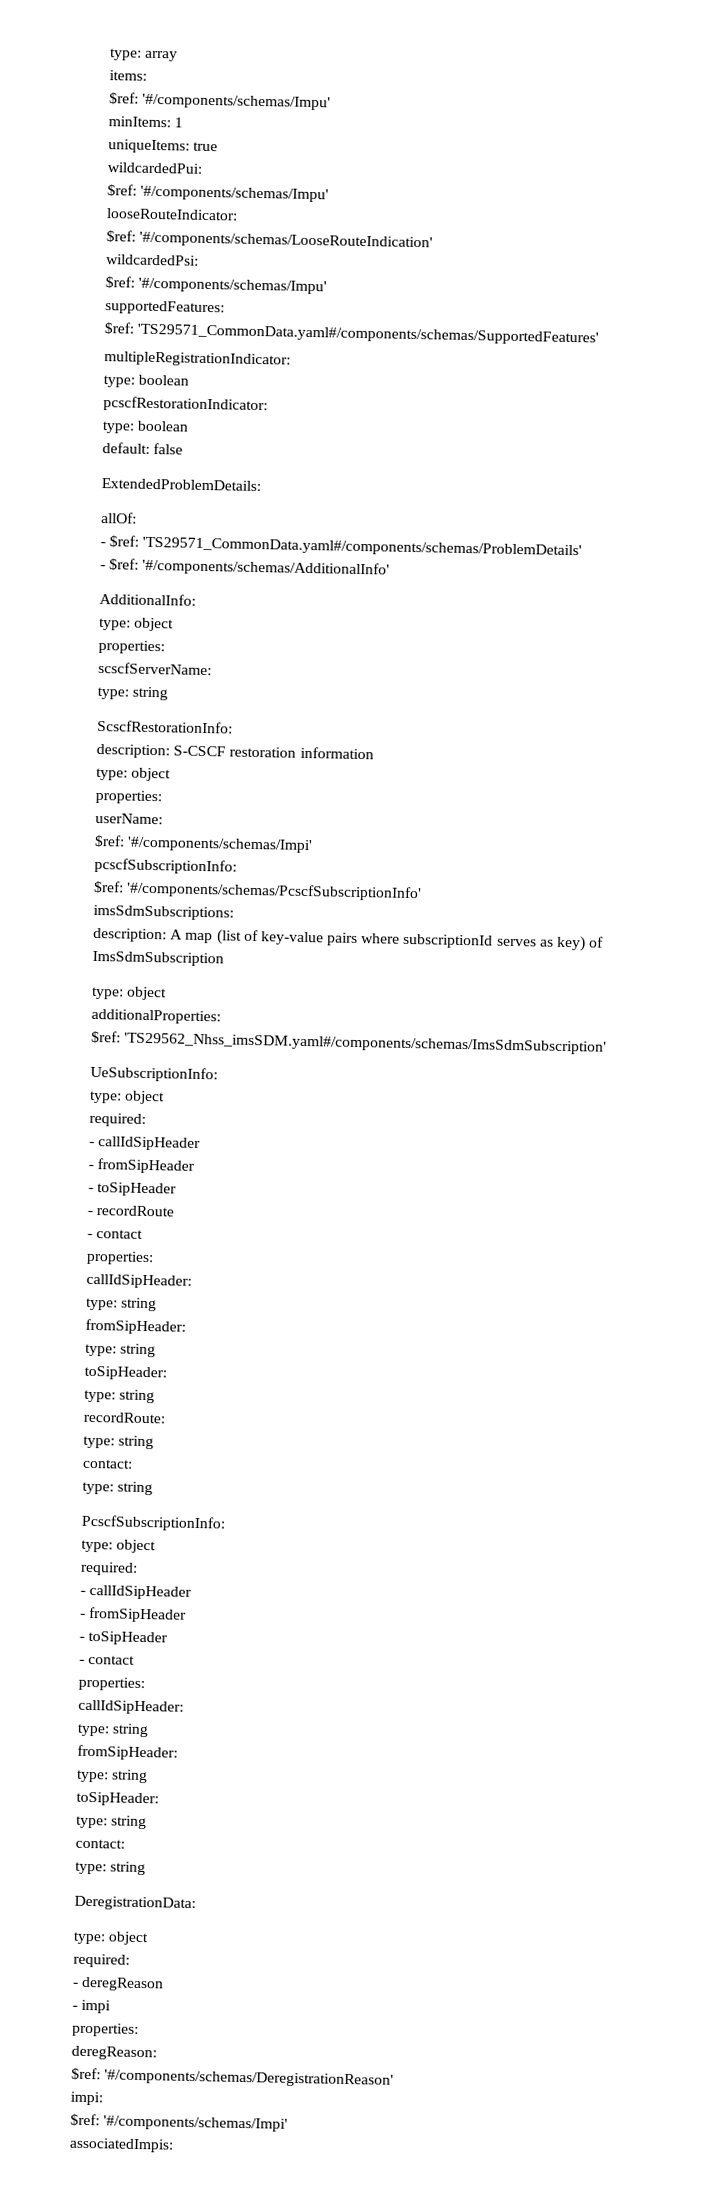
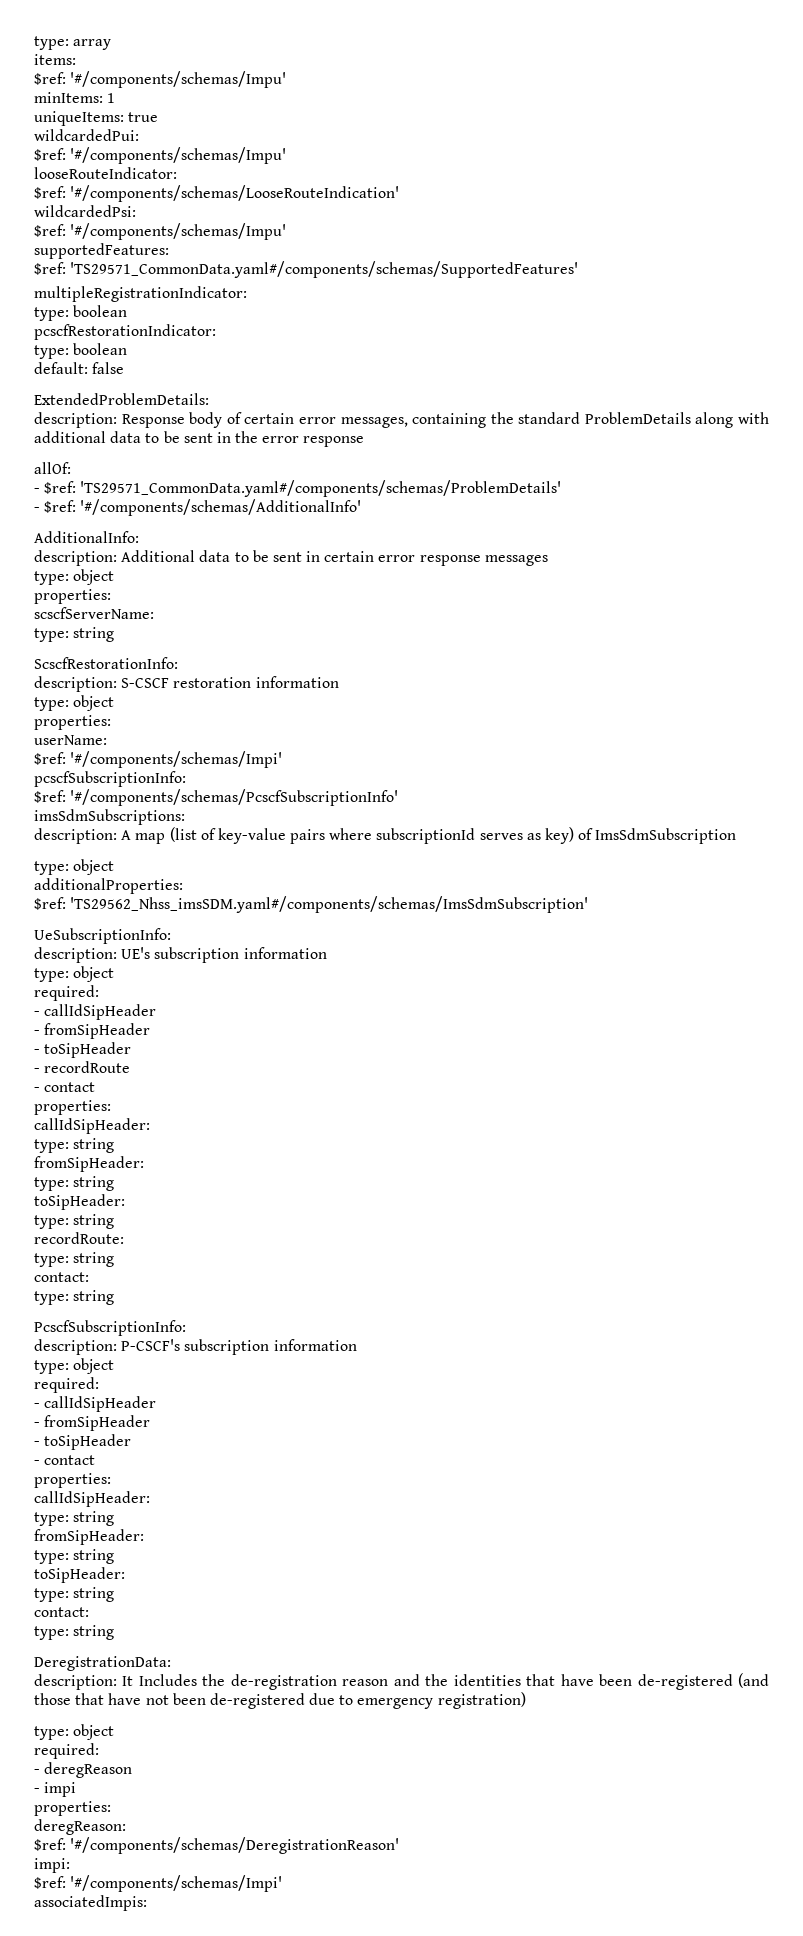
(261, 485) none -> [34,412,770,428] [34,431,365,447] // description: Response body of certain error messages, containing the standard ProblemDetails along with additional data to be sent in the error response
(196, 599) none -> [34,550,548,566] // description: Additional data to be sent in certain error response messages
(218, 1074) none -> [34,947,327,963] // description: UE's subscription information
(226, 1523) none -> [34,1339,357,1355] // description: P-CSCF's subscription information
(196, 1903) none -> [34,1673,769,1690] [34,1692,526,1709] // description: It Includes the de-registration reason and the identities that have been de-registered (and those that have not been de-registered due to emergency registration)

